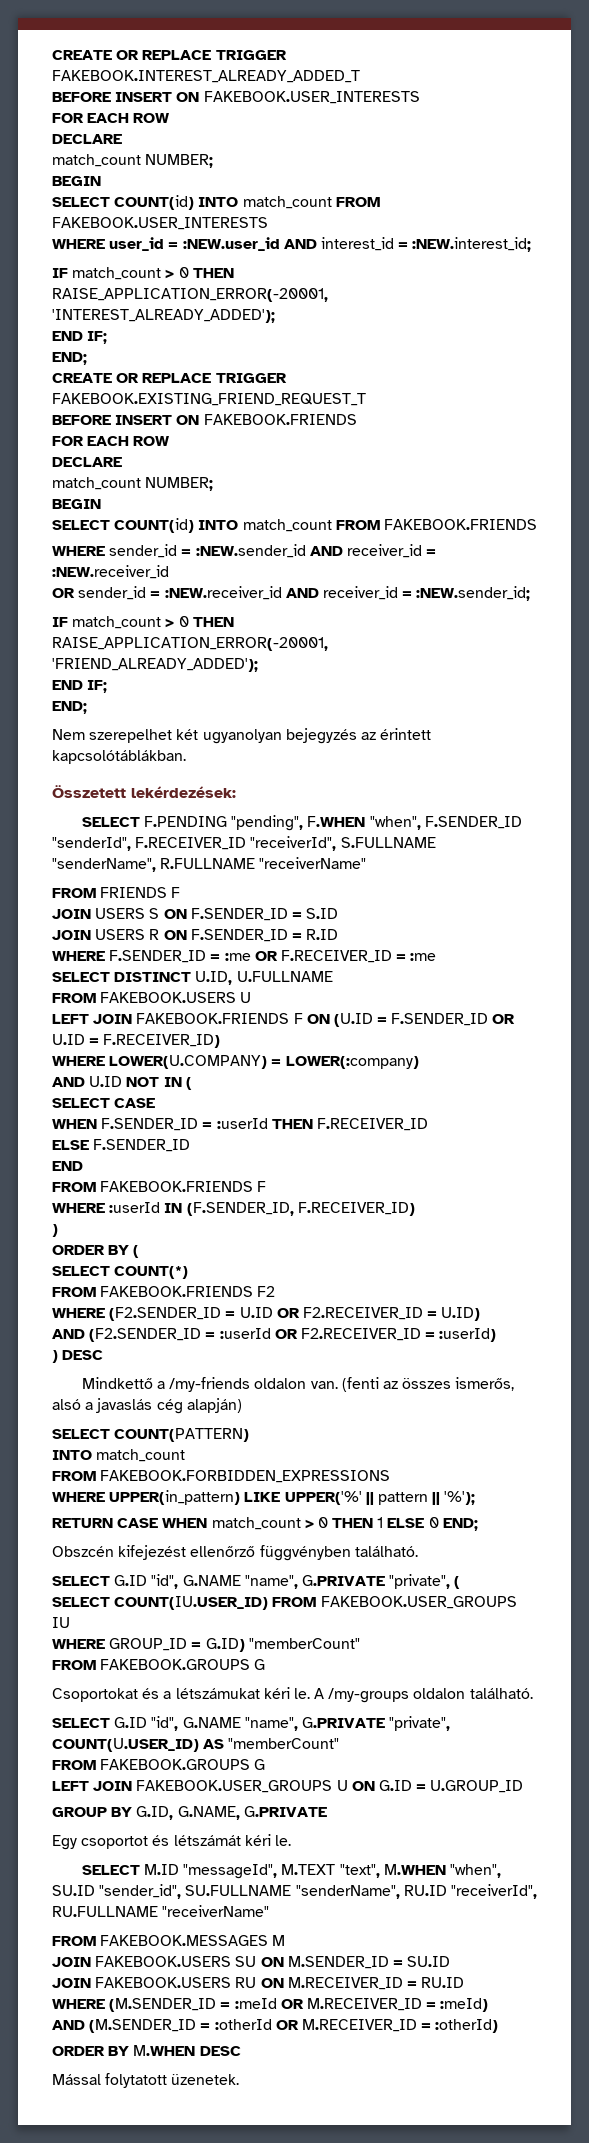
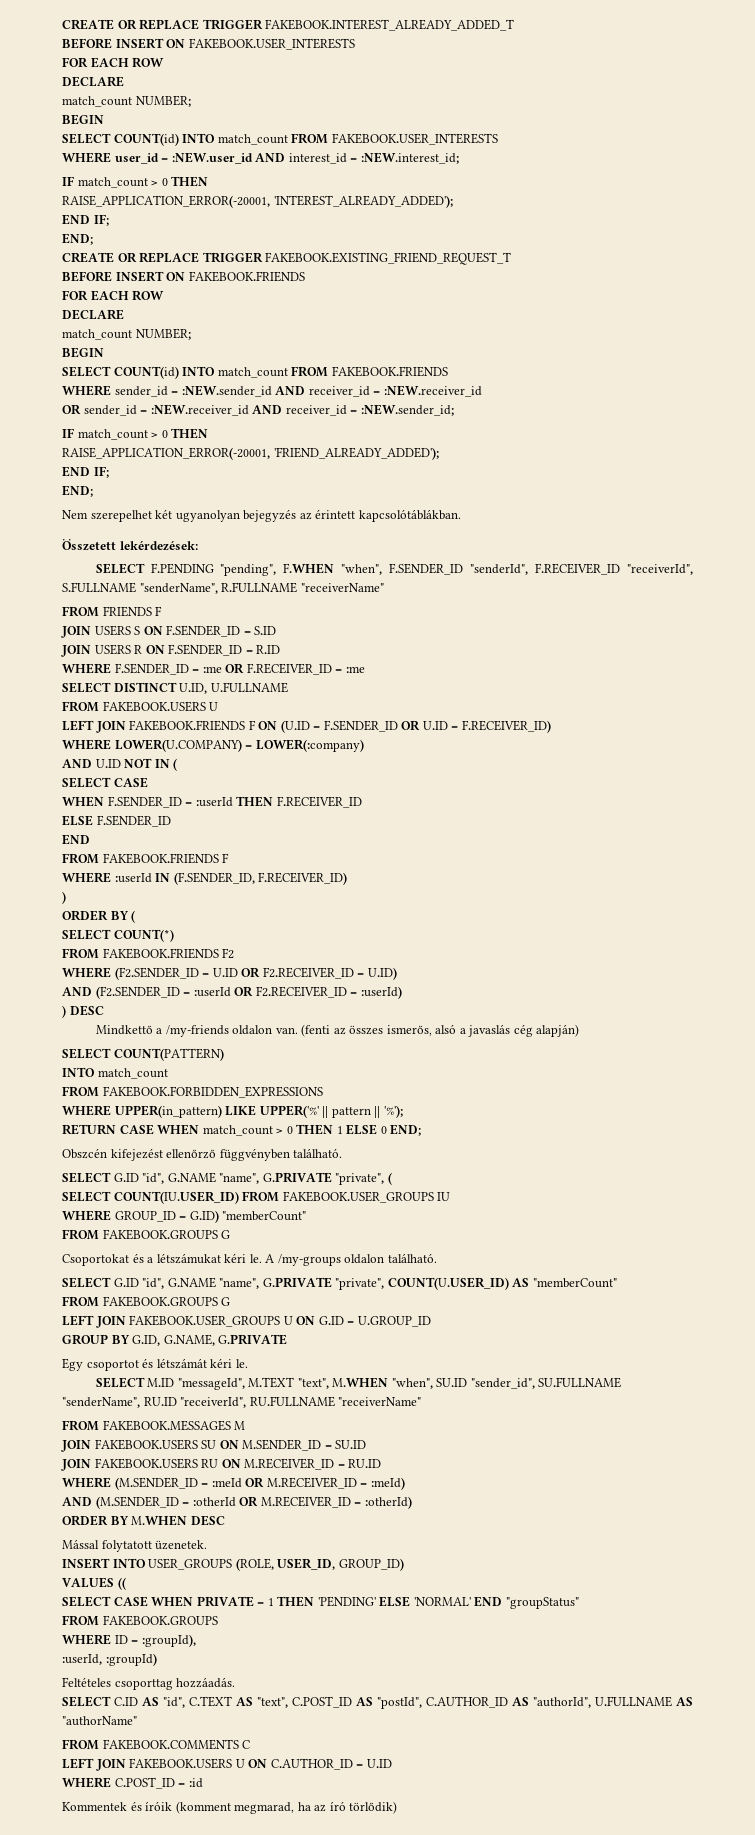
(240, 2079) none -> [62,1558,404,1571] [62,1577,126,1590] [62,1596,579,1609] [62,1615,218,1626] [62,1634,196,1647] [62,1653,157,1666] [62,1677,236,1690] [62,1696,693,1709] [62,1716,137,1726] [62,1739,251,1750] [62,1758,392,1771] [62,1777,203,1789] [62,1801,398,1814] // INSERT INTO USER_GROUPS (ROLE, USER_ID, GROUP_ID) // VALUES (( // SELECT CASE WHEN PRIVATE = 1 THEN 'PENDING' ELSE 'NORMAL' END "groupStatus" // FROM FAKEBOOK.GROUPS // WHERE ID = :groupId), // :userId, :groupId) // Feltételes csoporttag hozzáadás. // SELECT C.ID AS "id", C.TEXT AS "text", C.POST_ID AS "postId", C.AUTHOR_ID AS "authorId", U.FULLNAME AS "authorName" // FROM FAKEBOOK.COMMENTS C // LEFT JOIN FAKEBOOK.USERS U ON C.AUTHOR_ID = U.ID // WHERE C.POST_ID = :id // Kommentek és íróik (komment megmarad, ha az író törlődik)

